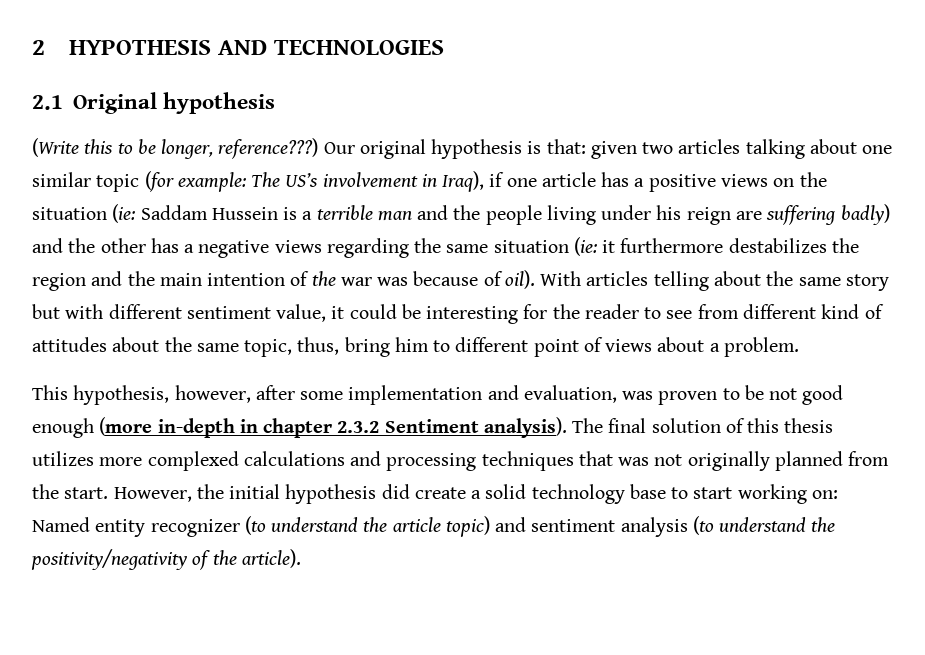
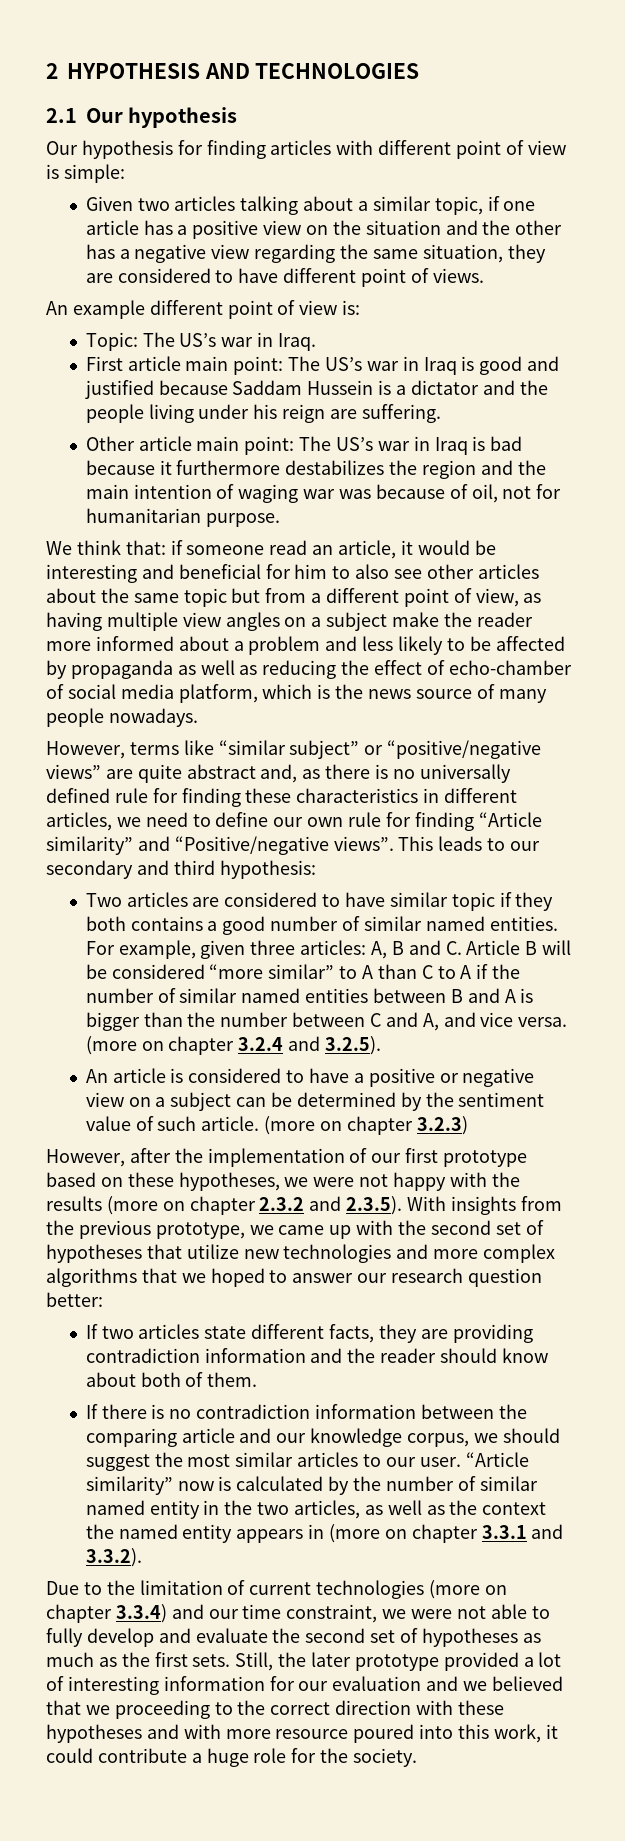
[72,92,157,114] Original -> [86,108,123,123] Our
[32,138,893,159] [32,171,485,192] (Write this to be longer, reference???) Our original hypothesis is that: given two articles talking about one similar topic (for example: The US’s involvement in Iraq), -> [46,140,566,159] [46,164,125,183] [85,196,483,215] Our hypothesis for finding articles with different point of view is simple: // Given two articles talking about a similar topic,
[720,174,768,187] views -> [263,220,302,235] view
[112,204,136,223] (ie: -> [445,220,563,235] [85,244,546,263] [85,268,484,287] [46,300,361,319] [85,332,317,351] [85,356,560,375] [84,380,228,399] and the other has a negative view regarding the same situation, they are considered to have different point of views. // An example different point of view is: // Topic: The US’s war in Iraq. // First article main point: The US’s war in Iraq is good and justified because
[316,205,412,221] terrible man -> [410,380,479,395] dictator
[766,204,890,225] [32,237,597,258] suffering badly) and the other has a negative views regarding the same situation (ie: -> [361,404,441,423] [85,436,523,455] [85,460,155,475] suffering. // Other article main point: The US’s war in Iraq is bad because
[311,271,336,286] the -> [238,484,299,503] waging
[504,270,889,291] [32,304,884,324] [32,337,799,357] [32,385,844,405] [32,417,834,438] [32,451,890,471] [32,484,838,504] [32,516,836,537] [31,549,301,570] oil). With articles telling about the same story but with different sentiment value, it could be interesting for the reader to see from different kind of attitudes about the same topic, thus, bring him to different point of views about a problem. // This hypothesis, however, after some implementation and evaluation, was proven to be not good enough (more in-depth in chapter 2.3.2 Sentiment analysis). The final solution of this thesis utilizes more complexed calculations and processing techniques that was not originally planned from the start. However, the initial hypothesis did create a solid technology base to start working on: Named entity recognizer (to understand the article topic) and sentiment analysis (to understand the positivity/negativity of the article). -> [471,484,562,503] [85,508,280,527] [46,540,496,559] [46,564,539,583] [46,588,542,607] [46,612,533,631] [46,636,565,655] [46,660,572,679] [46,684,547,703] [46,708,198,727] [46,740,542,759] [46,764,511,783] [46,788,518,807] [46,812,542,831] [46,836,541,855] [46,860,316,879] [85,892,554,911] [85,916,558,935] [85,940,572,959] [85,964,521,979] [85,988,534,1003] [85,1012,568,1031] [85,1036,382,1055] [85,1068,535,1087] [85,1092,545,1111] [85,1116,468,1135] [46,1148,528,1167] [46,1172,520,1191] [46,1196,562,1215] [46,1220,544,1239] [46,1244,556,1263] [46,1268,542,1287] [46,1292,103,1307] [85,1324,533,1343] [85,1348,548,1363] [85,1372,258,1387] [85,1404,527,1419] [85,1428,560,1447] [85,1452,529,1471] [85,1476,538,1495] [85,1500,547,1519] [85,1524,564,1543] [85,1548,142,1567] [46,1580,507,1599] [46,1604,550,1623] [46,1628,541,1647] [46,1652,562,1671] [46,1676,563,1695] [46,1700,504,1719] [46,1724,558,1743] [46,1748,418,1767] oil, not for humanitarian purpose. // We think that: if someone read an article, it would be interesting and beneficial for him to also see other articles about the same topic but from a different point of view, as having multiple view angles on a subject make the reader more informed about a problem and less likely to be affected by propaganda as well as reducing the effect of echo-chamber of social media platform, which is the news source of many people nowadays. // However, terms like “similar subject” or “positive/negative views” are quite abstract and, as there is no universally defined rule for finding these characteristics in different articles, we need to define our own rule for finding “Article similarity” and “Positive/negative views”. This leads to our secondary and third hypothesis: // Two articles are considered to have similar topic if they both contains a good number of similar named entities. For example, given three articles: A, B and C. Article B will be considered “more similar” to A than C to A if the number of similar named entities between B and A is bigger than the number between C and A, and vice versa. (more on chapter 3.2.4 and 3.2.5). // An article is considered to have a positive or negative view on a subject can be determined by the sentiment value of such article. (more on chapter 3.2.3) // However, after the implementation of our first prototype based on these hypotheses, we were not happy with the results (more on chapter 2.3.2 and 2.3.5). With insights from the previous prototype, we came up with the second set of hypotheses that utilize new technologies and more complex algorithms that we hoped to answer our research question better: // If two articles state different facts, they are providing contradiction information and the reader should know about both of them. // If there is no contradiction information between the comparing article and our knowledge corpus, we should suggest the most similar articles to our user. “Article similarity” now is calculated by the number of similar named entity in the two articles, as well as the context the named entity appears in (more on chapter 3.3.1 and 3.3.2). // Due to the limitation of current technologies (more on chapter 3.3.4) and our time constraint, we were not able to fully develop and evaluate the second set of hypotheses as much as the first sets. Still, the later prototype provided a lot of interesting information for our evaluation and we believed that we proceeding to the correct direction with these hypotheses and with more resource poured into this work, it could contribute a huge role for the society.

